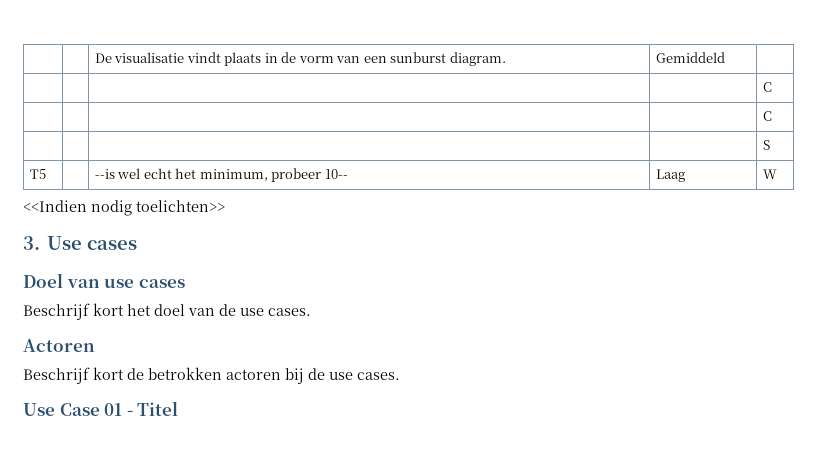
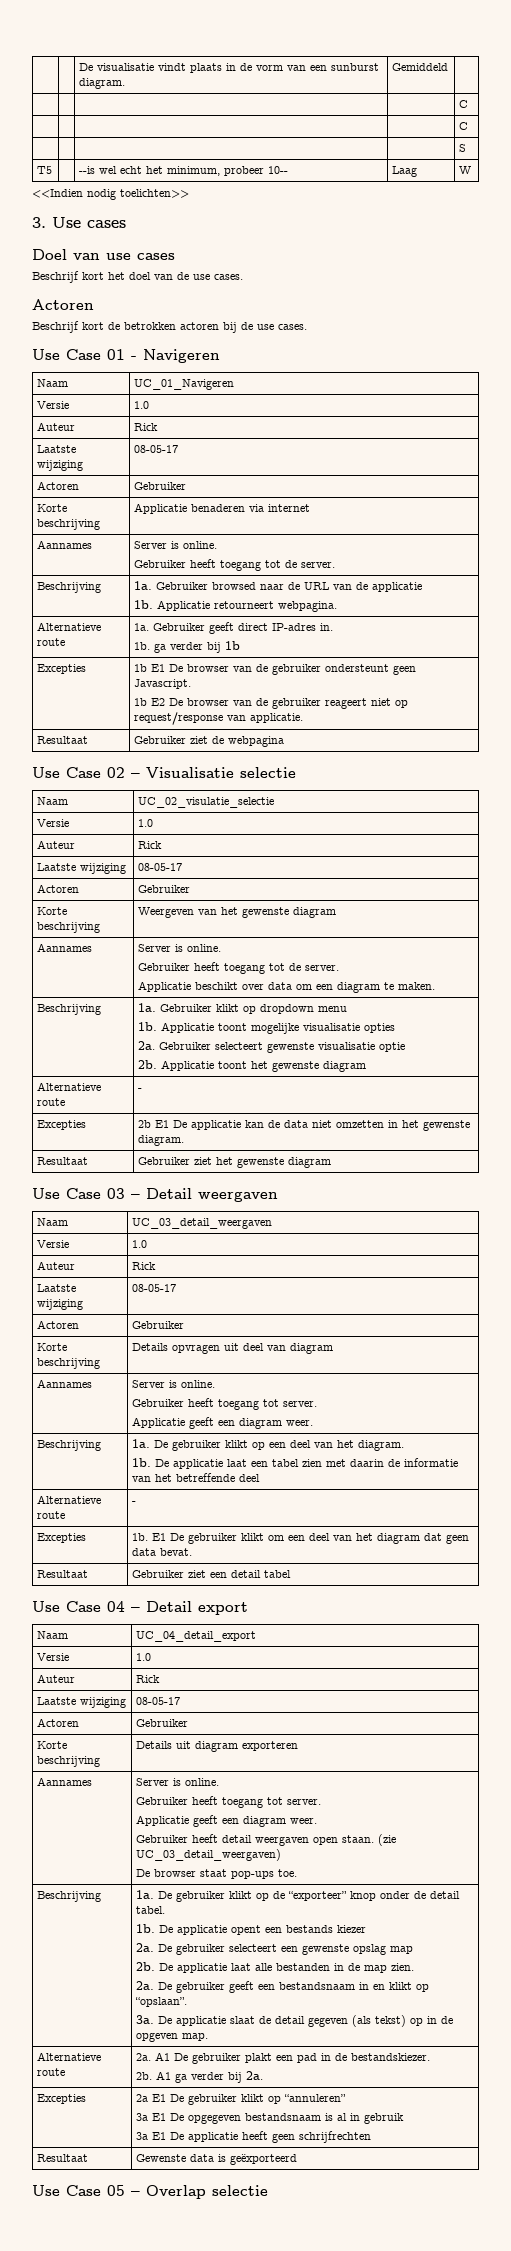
[137,401,179,416] Titel -> [143,349,220,363] [37,379,69,387] [134,379,235,390] [37,401,70,409] [134,401,150,409] [37,422,76,431] [134,423,159,431] [37,445,77,453] [37,460,84,471] [134,445,179,453] [37,481,80,490] [134,482,187,490] [37,504,68,512] [37,519,101,530] [134,503,311,514] [37,540,93,549] [134,541,218,549] [134,559,336,571] [37,582,102,593] [134,581,423,592] [134,600,338,612] [37,622,102,631] [37,638,66,646] [134,622,334,634] [134,641,241,653] [37,664,87,674] [134,664,417,675] [134,679,192,689] [134,698,409,709] [134,712,304,725] [37,736,89,744] [134,736,285,747] [32,767,296,778] [37,797,69,805] [138,797,275,808] [37,819,70,827] [138,819,154,827] [37,840,76,849] [138,841,163,849] [37,863,127,874] [138,863,183,871] [37,884,80,893] [138,885,191,893] [37,907,68,915] [37,922,101,933] [138,907,337,918] [37,943,93,952] [138,944,222,952] [138,962,340,974] [138,981,436,993] [37,1004,102,1015] [138,1003,348,1014] [138,1022,396,1034] [138,1041,406,1053] [138,1060,367,1072] [37,1082,102,1091] [37,1098,66,1106] [138,1088,143,1091] [37,1120,87,1130] [138,1120,471,1131] [138,1135,185,1146] [37,1157,89,1165] [138,1157,332,1168] [32,1188,278,1202] [37,1218,69,1226] [132,1218,273,1229] [37,1240,70,1248] [132,1240,148,1248] [37,1261,76,1270] [132,1262,157,1270] [37,1284,77,1292] [37,1299,84,1310] [132,1284,177,1292] [37,1320,80,1329] [132,1321,185,1329] [37,1343,68,1351] [37,1358,101,1369] [132,1343,334,1354] [37,1379,93,1388] [132,1380,216,1388] [132,1398,318,1410] [132,1417,314,1429] [37,1440,102,1451] [132,1439,405,1451] [132,1458,459,1469] [132,1473,261,1482] [37,1495,102,1504] [37,1511,66,1519] [132,1501,137,1504] [37,1533,87,1543] [132,1533,470,1544] [132,1548,193,1556] [37,1570,89,1578] [132,1570,292,1578] [32,1601,248,1615] [37,1631,69,1639] [136,1631,257,1642] [37,1653,70,1661] [136,1653,152,1661] [37,1674,76,1683] [136,1675,161,1683] [37,1697,127,1708] [136,1697,181,1705] [37,1718,80,1727] [136,1719,189,1727] [37,1741,68,1749] [37,1756,101,1767] [136,1741,299,1752] [37,1777,93,1786] [136,1778,220,1786] [136,1796,322,1808] [136,1815,318,1827] [136,1834,397,1846] [136,1849,282,1861] [136,1869,298,1879] [37,1891,102,1902] [136,1890,461,1902] [136,1906,166,1914] [136,1924,367,1935] [136,1943,414,1955] [136,1962,415,1973] [136,1981,430,1993] [135,1997,188,2007] [136,2015,454,2027] [136,2032,209,2042] [37,2052,102,2061] [37,2068,66,2076] [136,2052,431,2064] [136,2071,264,2083] [37,2094,87,2104] [136,2094,347,2105] [136,2113,405,2124] [136,2131,372,2143] [37,2154,89,2162] [136,2154,298,2165] [32,2185,268,2199] Navigeren // Naam | UC_01_Navigeren // Versie | 1.0 // Auteur | Rick // Laatste wijziging | 08-05-17 // Actoren | Gebruiker // Korte beschrijving | Applicatie benaderen via internet // Aannames | Server is online. // Gebruiker heeft toegang tot de server. // Beschrijving | 1a. Gebruiker browsed naar de URL van de applicatie // 1b. Applicatie retourneert webpagina. // Alternatieve route | 1a. Gebruiker geeft direct IP-adres in. // 1b. ga verder bij 1b // Excepties | 1b E1 De browser van de gebruiker ondersteunt geen Javascript. // 1b E2 De browser van de gebruiker reageert niet op request/response van applicatie. // Resultaat | Gebruiker ziet de webpagina // Use Case 02 – Visualisatie selectie // Naam | UC_02_visulatie_selectie // Versie | 1.0 // Auteur | Rick // Laatste wijziging | 08-05-17 // Actoren | Gebruiker // Korte beschrijving | Weergeven van het gewenste diagram // Aannames | Server is online. // Gebruiker heeft toegang tot de server. // Applicatie beschikt over data om een diagram te maken. // Beschrijving | 1a. Gebruiker klikt op dropdown menu // 1b. Applicatie toont mogelijke visualisatie opties // 2a. Gebruiker selecteert gewenste visualisatie optie // 2b. Applicatie toont het gewenste diagram // Alternatieve route | - // Excepties | 2b E1 De applicatie kan de data niet omzetten in het gewenste diagram. // Resultaat | Gebruiker ziet het gewenste diagram // Use Case 03 – Detail weergaven // Naam | UC_03_detail_weergaven // Versie | 1.0 // Auteur | Rick // Laatste wijziging | 08-05-17 // Actoren | Gebruiker // Korte beschrijving | Details opvragen uit deel van diagram // Aannames | Server is online. // Gebruiker heeft toegang tot server. // Applicatie geeft een diagram weer. // Beschrijving | 1a. De gebruiker klikt op een deel van het diagram. // 1b. De applicatie laat een tabel zien met daarin de informatie van het betreffende deel // Alternatieve route | - // Excepties | 1b. E1 De gebruiker klikt om een deel van het diagram dat geen data bevat. // Resultaat | Gebruiker ziet een detail tabel // Use Case 04 – Detail export // Naam | UC_04_detail_export // Versie | 1.0 // Auteur | Rick // Laatste wijziging | 08-05-17 // Actoren | Gebruiker // Korte beschrijving | Details uit diagram exporteren // Aannames | Server is online. // Gebruiker heeft toegang tot server. // Applicatie geeft een diagram weer. // Gebruiker heeft detail weergaven open staan. (zie UC_03_detail_weergaven) // De browser staat pop-ups toe. // Beschrijving | 1a. De gebruiker klikt op de “exporteer” knop onder de detail tabel. // 1b. De applicatie opent een bestands kiezer // 2a. De gebruiker selecteert een gewenste opslag map // 2b. De applicatie laat alle bestanden in de map zien. // 2a. De gebruiker geeft een bestandsnaam in en klikt op “opslaan”. // 3a. De applicatie slaat de detail gegeven (als tekst) op in de opgeven map. // Alternatieve route | 2a. A1 De gebruiker plakt een pad in de bestandskiezer. // 2b. A1 ga verder bij 2a. // Excepties | 2a E1 De gebruiker klikt op “annuleren” // 3a E1 De opgegeven bestandsnaam is al in gebruik // 3a E1 De applicatie heeft geen schrijfrechten // Resultaat | Gewenste data is geëxporteerd // Use Case 05 – Overlap selectie

